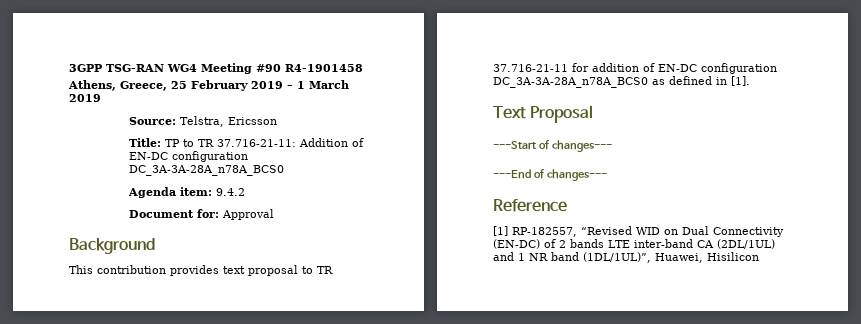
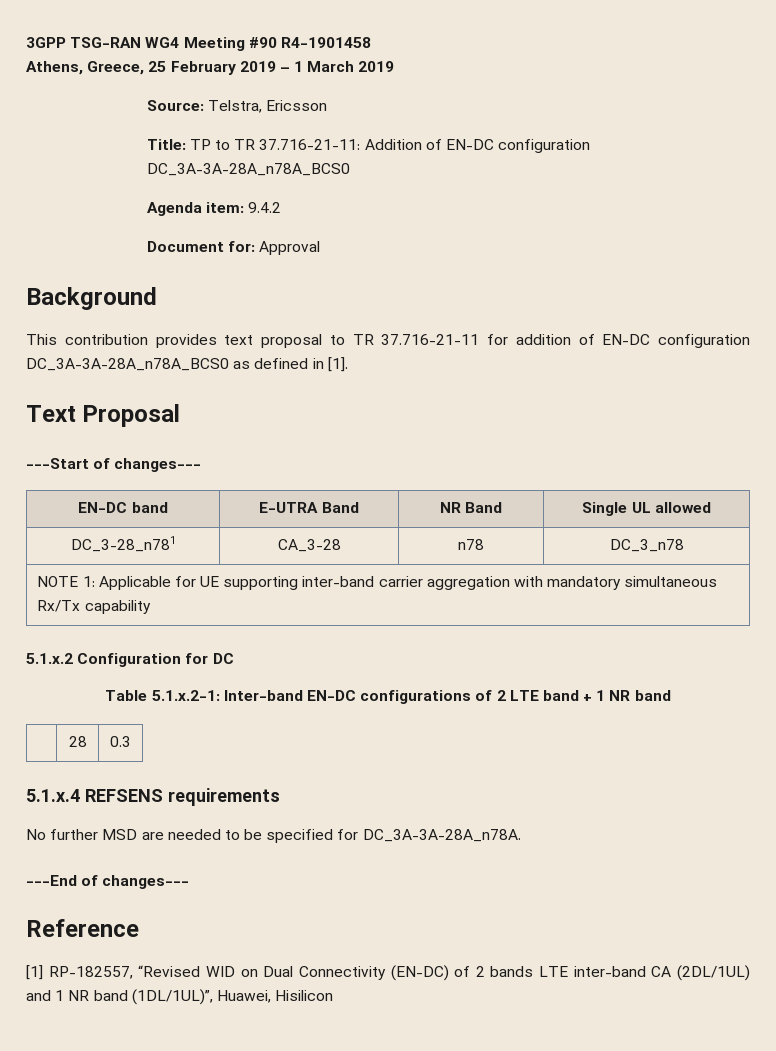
(612, 146) none -> [78,502,168,513] [259,502,359,513] [439,502,503,513] [582,502,711,516] [70,536,176,552] [277,539,341,552] [458,539,484,550] [609,539,684,552] [37,576,718,590] [37,600,151,614] [26,653,234,667] [105,690,671,704] [68,736,87,747] [110,736,131,747] [26,788,280,806] [26,829,521,843] // EN-DC band | E-UTRA Band | NR Band | Single UL allowed // DC_3-28_n781 | CA_3-28 | n78 | DC_3_n78 // NOTE 1: Applicable for UE supporting inter-band carrier aggregation with mandatory simultaneous Rx/Tx capability // 5.1.x.2 Configuration for DC // Table 5.1.x.2-1: Inter-band EN-DC configurations of 2 LTE band + 1 NR band // | 28 | 0.3 // 5.1.x.4 REFSENS requirements // No further MSD are needed to be specified for DC_3A-3A-28A_n78A.

